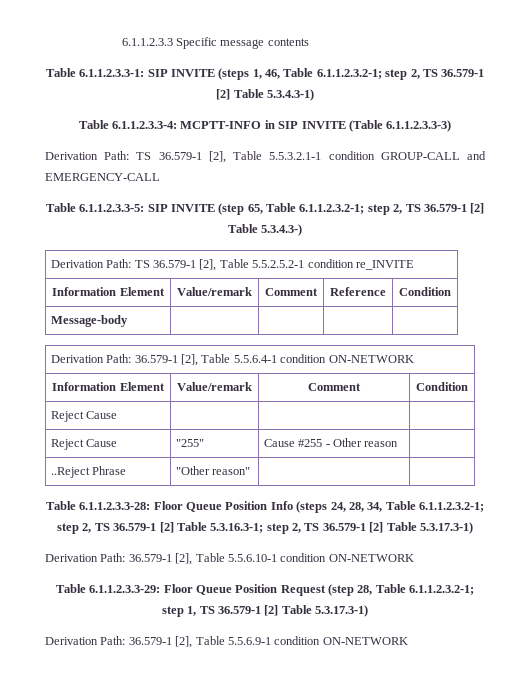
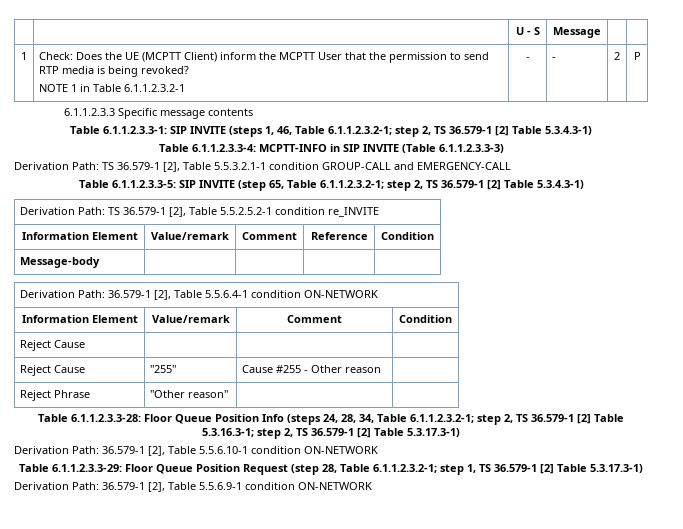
(121, 42) none -> [515,27,540,35] [553,27,601,38] [21,52,27,60] [39,52,490,63] [39,66,190,77] [39,84,186,92] [525,57,530,60] [552,57,557,60] [614,52,620,60] [633,52,641,60] | | U - S | Message | | // 1 | Check: Does the UE (MCPTT Client) inform the MCPTT User that the permission to send RTP media is being revoked? // NOTE 1 in Table 6.1.1.2.3.2-1 | - | - | 2 | P //
[261,224,303,236] 5.3.4.3-) -> [536,180,584,189] 5.3.4.3-1)
[50,467,90,478] ..Reject -> [20,390,52,401] Reject

